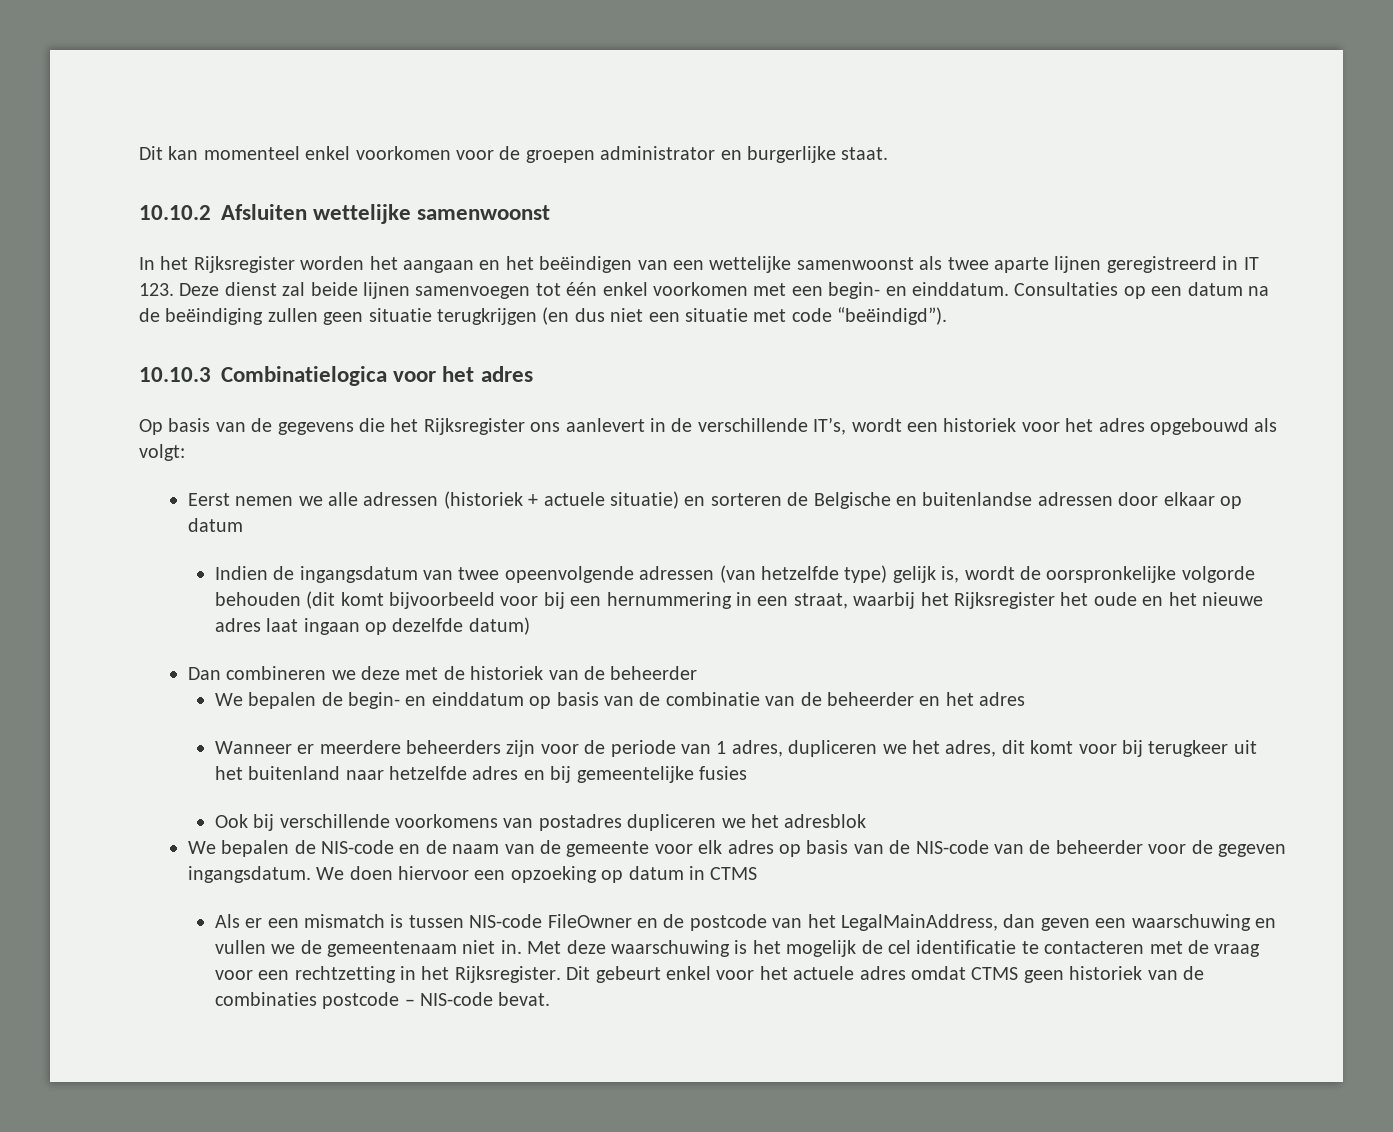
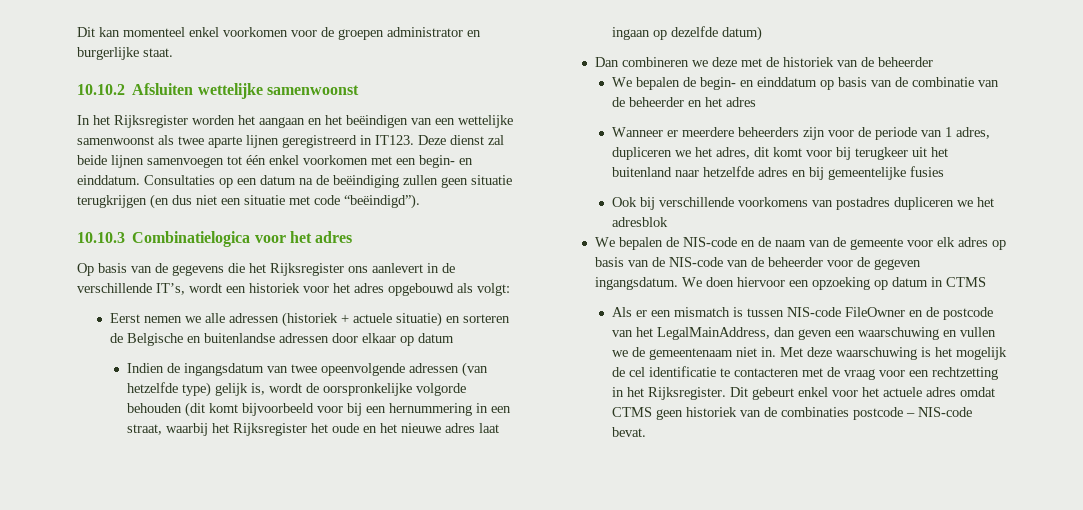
[1243,257,1259,270] [139,283,174,296] IT 123. -> [375,135,414,145] IT123.

